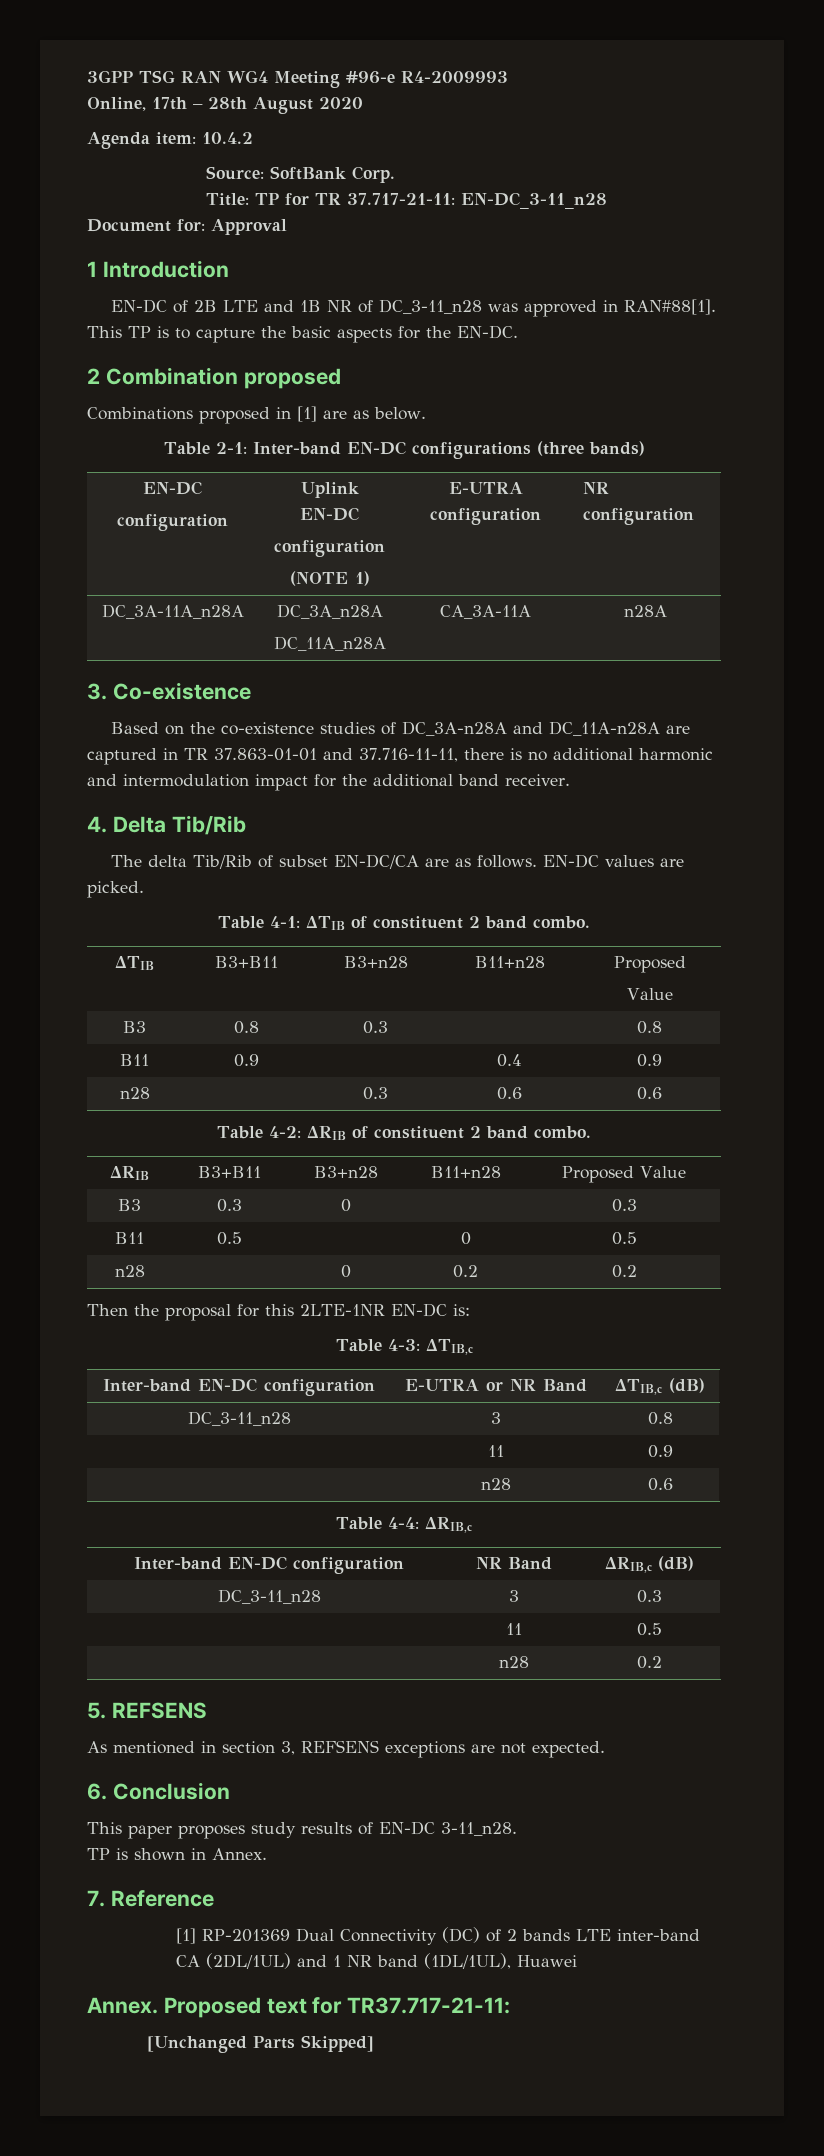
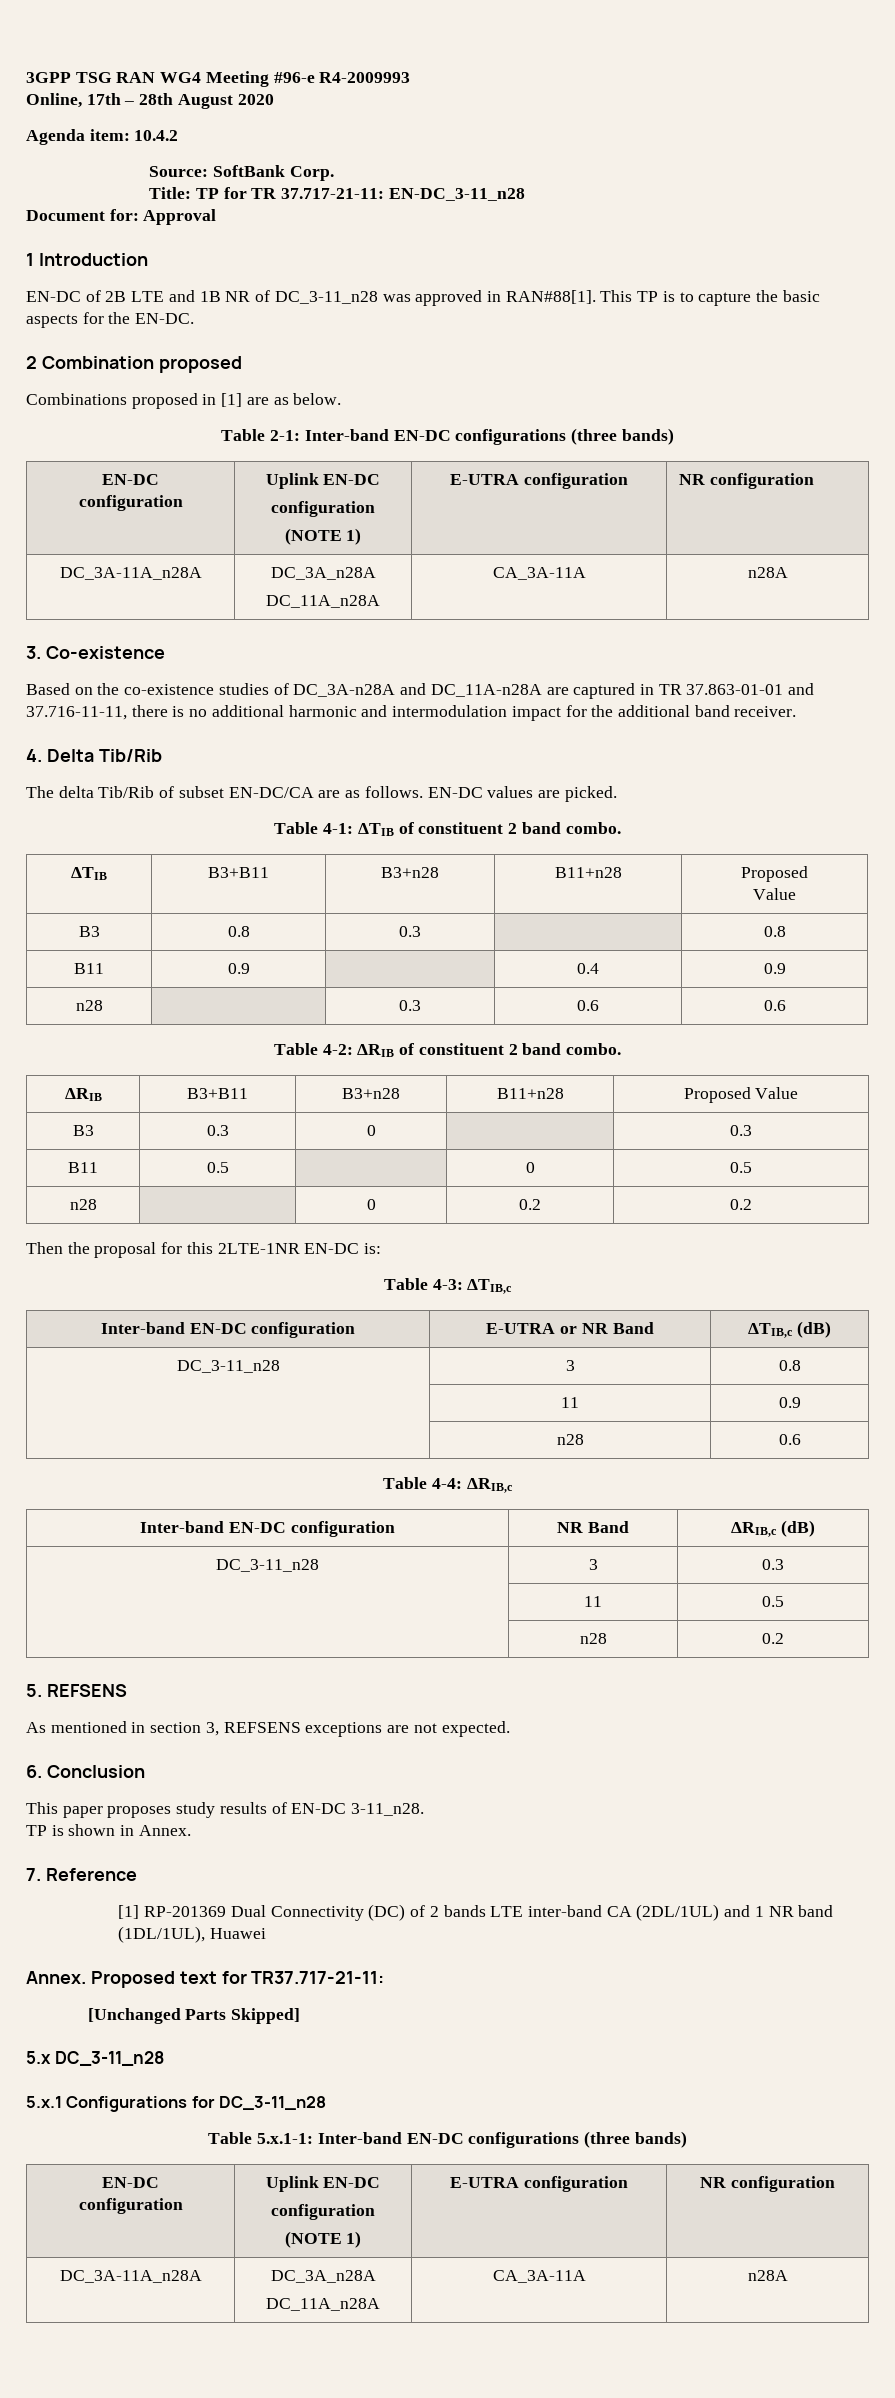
(374, 2043) none -> [26,2051,164,2066] [26,2096,327,2112] [208,2131,687,2148] [102,2177,159,2188] [78,2198,183,2214] [265,2176,381,2192] [271,2204,375,2220] [284,2231,362,2248] [450,2176,628,2192] [700,2176,835,2192] [59,2270,202,2283] [270,2270,376,2283] [266,2298,380,2311] [492,2270,586,2283] [747,2270,788,2281] // 5.x DC_3-11_n28 // 5.x.1 Configurations for DC_3-11_n28 // Table 5.x.1-1: Inter-band EN-DC configurations (three bands) // EN-DC // configuration | Uplink EN-DC // configuration // (NOTE 1) | E-UTRA configuration | NR configuration // DC_3A-11A_n28A | DC_3A_n28A // DC_11A_n28A | CA_3A-11A | n28A

